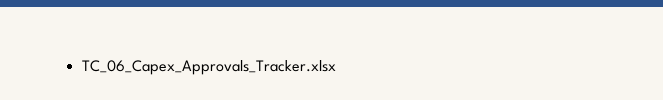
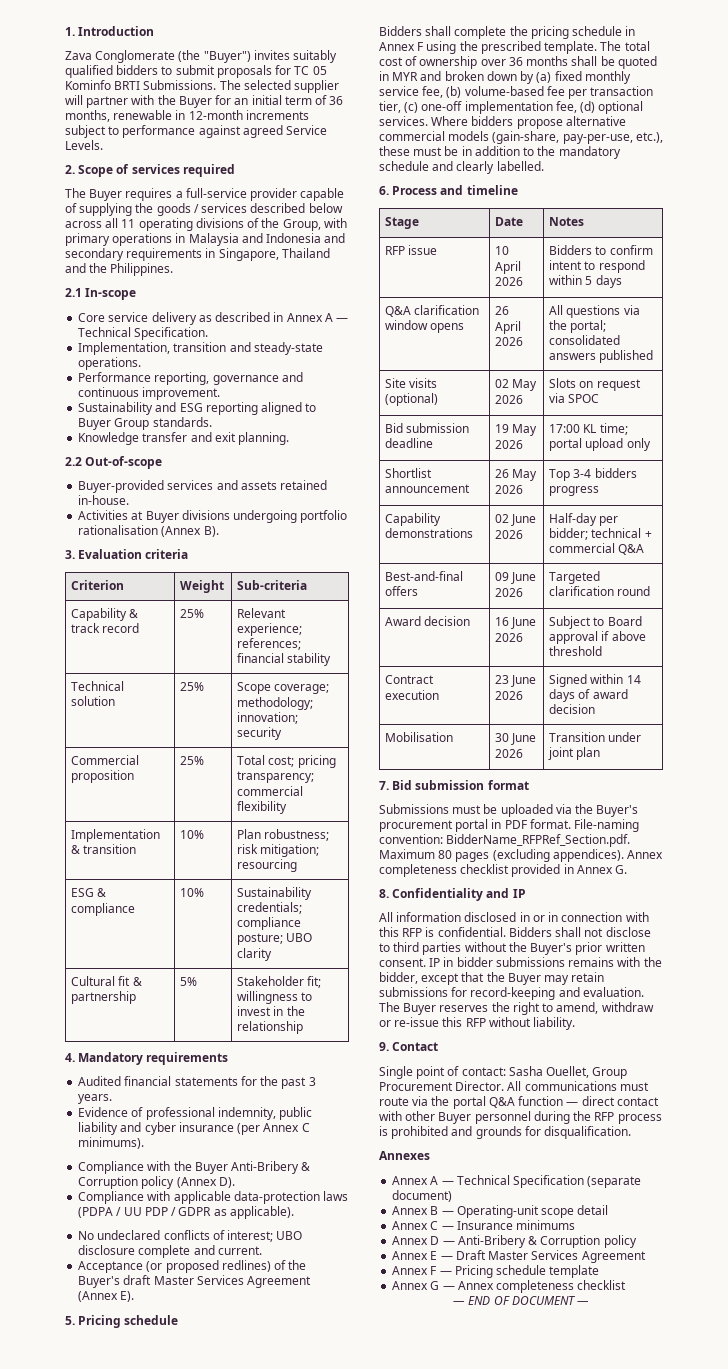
[81,60,336,75] TC_06_Capex_Approvals_Tracker.xlsx -> [65,26,155,36] [65,50,338,63] [65,65,327,78] [65,80,340,93] [65,95,344,108] [65,110,309,122] [65,125,328,138] [65,140,103,150] [65,164,235,177] [65,188,345,201] [65,203,343,216] [65,218,347,231] [65,233,346,246] [65,248,330,261] [65,263,174,276] [65,288,137,300] [78,312,349,325] [78,327,209,340] [78,342,323,355] [78,357,142,370] [78,372,303,385] [78,387,221,400] [78,402,317,415] [78,417,212,430] [78,432,290,445] [65,456,163,469] [78,480,328,493] [78,495,130,505] [78,510,348,523] [78,525,219,537] [65,549,189,559] [71,580,125,590] [180,580,225,593] [237,580,308,590] [71,608,139,621] [71,623,140,633] [180,609,205,618] [237,608,287,618] [237,623,303,636] [237,638,302,650] [237,653,332,666] [71,681,125,691] [71,696,116,706] [180,682,205,691] [237,682,330,694] [237,697,314,710] [237,712,299,724] [237,727,283,740] [71,755,140,765] [71,770,135,783] [180,756,205,765] [237,755,336,768] [237,771,315,783] [237,786,304,796] [237,801,288,814] [71,829,161,842] [71,844,137,854] [180,830,205,839] [237,829,330,841] [237,844,320,857] [237,859,298,872] [71,888,107,897] [71,903,136,916] [180,888,205,897] [237,887,313,900] [237,902,303,914] [237,917,302,930] [237,933,313,945] [237,948,273,961] [71,976,142,986] [71,991,137,1004] [180,977,198,986] [237,976,322,988] [237,991,313,1004] [237,1006,305,1016] [237,1021,304,1034] [65,1052,229,1065] [78,1076,316,1089] [78,1094,113,1104] [78,1107,313,1120] [78,1122,310,1135] [78,1137,145,1149] [78,1161,311,1174] [78,1176,235,1189] [78,1191,349,1204] [78,1206,294,1219] [78,1230,303,1242] [78,1245,262,1258] [78,1260,307,1273] [78,1275,312,1288] [78,1291,135,1302] [65,1315,179,1328] [379,26,636,39] [379,41,650,54] [379,56,657,69] [379,71,631,84] [379,86,654,99] [379,101,644,114] [379,116,626,129] [379,131,663,144] [379,146,621,159] [379,161,544,174] [379,185,518,195] [385,217,420,229] [495,217,524,226] [549,217,585,226] [385,245,438,255] [495,246,510,255] [495,261,522,274] [495,277,524,286] [549,245,653,255] [549,260,645,273] [549,275,622,288] [385,305,480,317] [385,320,465,333] [495,306,510,315] [495,321,522,334] [495,337,524,346] [549,305,640,318] [549,320,607,333] [549,335,621,345] [549,350,654,363] [385,378,438,388] [385,393,439,406] [495,379,538,391] [495,395,524,404] [549,378,641,391] [549,393,600,403] [385,423,470,433] [385,438,434,448] [495,424,538,436] [495,440,524,449] [549,423,628,435] [549,438,651,451] [385,468,433,478] [385,484,471,493] [495,469,538,481] [495,485,524,494] [549,468,637,481] [549,486,600,496] [385,513,442,526] [385,528,474,538] [495,514,537,526] [495,530,524,539] [549,513,619,526] [549,528,652,540] [549,543,645,555] [385,571,464,581] [385,586,419,596] [495,572,537,584] [495,588,524,597] [549,571,601,584] [549,586,651,596] [385,616,471,626] [495,617,537,629] [495,633,524,642] [549,616,642,629] [549,631,646,644] [549,646,603,656] [385,675,435,684] [385,690,440,700] [495,675,537,687] [495,691,524,700] [549,674,641,687] [549,689,628,702] [549,704,596,714] [385,732,454,742] [495,733,537,745] [495,749,524,758] [549,732,642,742] [548,747,601,760] [379,780,529,790] [379,804,639,817] [379,819,640,832] [379,834,631,847] [379,849,664,862] [379,864,628,877] [379,888,526,901] [379,912,649,922] [379,927,651,937] [379,942,645,955] [379,957,662,967] [379,972,605,985] [379,987,644,1000] [379,1002,654,1015] [379,1017,576,1030] [379,1042,439,1051] [379,1066,628,1079] [379,1081,649,1091] [379,1096,659,1109] [379,1111,662,1124] [379,1126,632,1139] [379,1151,430,1160] [392,1175,642,1188] [392,1190,453,1202] [392,1205,609,1218] [392,1220,576,1230] [392,1235,637,1248] [392,1250,646,1263] [392,1265,600,1278] [392,1280,627,1293] [453,1296,589,1305] 1. Introduction // Zava Conglomerate (the "Buyer") invites suitably qualified bidders to submit proposals for TC 05 Kominfo BRTI Submissions. The selected supplier will partner with the Buyer for an initial term of 36 months, renewable in 12-month increments subject to performance against agreed Service Levels. // 2. Scope of services required // The Buyer requires a full-service provider capable of supplying the goods / services described below across all 11 operating divisions of the Group, with primary operations in Malaysia and Indonesia and secondary requirements in Singapore, Thailand and the Philippines. // 2.1 In-scope // Core service delivery as described in Annex A — Technical Specification. // Implementation, transition and steady-state operations. // Performance reporting, governance and continuous improvement. // Sustainability and ESG reporting aligned to Buyer Group standards. // Knowledge transfer and exit planning. // 2.2 Out-of-scope // Buyer-provided services and assets retained in-house. // Activities at Buyer divisions undergoing portfolio rationalisation (Annex B). // 3. Evaluation criteria // Criterion | Weight | Sub-criteria // Capability & track record | 25% | Relevant experience; references; financial stability // Technical solution | 25% | Scope coverage; methodology; innovation; security // Commercial proposition | 25% | Total cost; pricing transparency; commercial flexibility // Implementation & transition | 10% | Plan robustness; risk mitigation; resourcing // ESG & compliance | 10% | Sustainability credentials; compliance posture; UBO clarity // Cultural fit & partnership | 5% | Stakeholder fit; willingness to invest in the relationship // 4. Mandatory requirements // Audited financial statements for the past 3 years. // Evidence of professional indemnity, public liability and cyber insurance (per Annex C minimums). // Compliance with the Buyer Anti-Bribery & Corruption policy (Annex D). // Compliance with applicable data-protection laws (PDPA / UU PDP / GDPR as applicable). // No undeclared conflicts of interest; UBO disclosure complete and current. // Acceptance (or proposed redlines) of the Buyer's draft Master Services Agreement (Annex E). // 5. Pricing schedule // Bidders shall complete the pricing schedule in Annex F using the prescribed template. The total cost of ownership over 36 months shall be quoted in MYR and broken down by (a) fixed monthly service fee, (b) volume-based fee per transaction tier, (c) one-off implementation fee, (d) optional services. Where bidders propose alternative commercial models (gain-share, pay-per-use, etc.), these must be in addition to the mandatory schedule and clearly labelled. // 6. Process and timeline // Stage | Date | Notes // RFP issue | 10 April 2026 | Bidders to confirm intent to respond within 5 days // Q&A clarification window opens | 26 April 2026 | All questions via the portal; consolidated answers published // Site visits (optional) | 02 May 2026 | Slots on request via SPOC // Bid submission deadline | 19 May 2026 | 17:00 KL time; portal upload only // Shortlist announcement | 26 May 2026 | Top 3-4 bidders progress // Capability demonstrations | 02 June 2026 | Half-day per bidder; technical + commercial Q&A // Best-and-final offers | 09 June 2026 | Targeted clarification round // Award decision | 16 June 2026 | Subject to Board approval if above threshold // Contract execution | 23 June 2026 | Signed within 14 days of award decision // Mobilisation | 30 June 2026 | Transition under joint plan // 7. Bid submission format // Submissions must be uploaded via the Buyer's procurement portal in PDF format. File-naming convention: BidderName_RFPRef_Section.pdf. Maximum 80 pages (excluding appendices). Annex completeness checklist provided in Annex G. // 8. Confidentiality and IP // All information disclosed in or in connection with this RFP is confidential. Bidders shall not disclose to third parties without the Buyer's prior written consent. IP in bidder submissions remains with the bidder, except that the Buyer may retain submissions for record-keeping and evaluation. The Buyer reserves the right to amend, withdraw or re-issue this RFP without liability. // 9. Contact // Single point of contact: Sasha Ouellet, Group Procurement Director. All communications must route via the portal Q&A function — direct contact with other Buyer personnel during the RFP process is prohibited and grounds for disqualification. // Annexes // Annex A — Technical Specification (separate document) // Annex B — Operating-unit scope detail // Annex C — Insurance minimums // Annex D — Anti-Bribery & Corruption policy // Annex E — Draft Master Services Agreement // Annex F — Pricing schedule template // Annex G — Annex completeness checklist // — END OF DOCUMENT —

